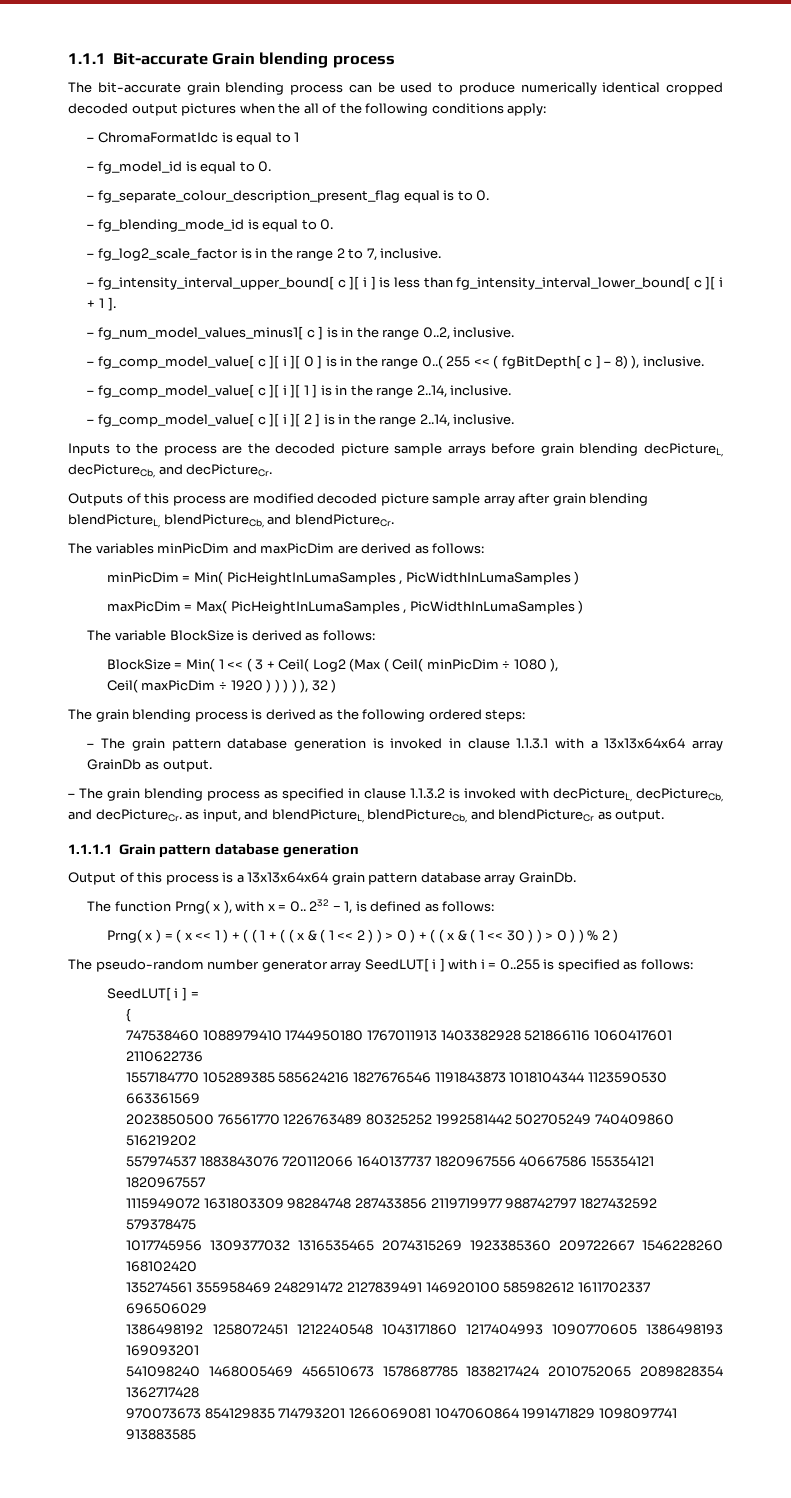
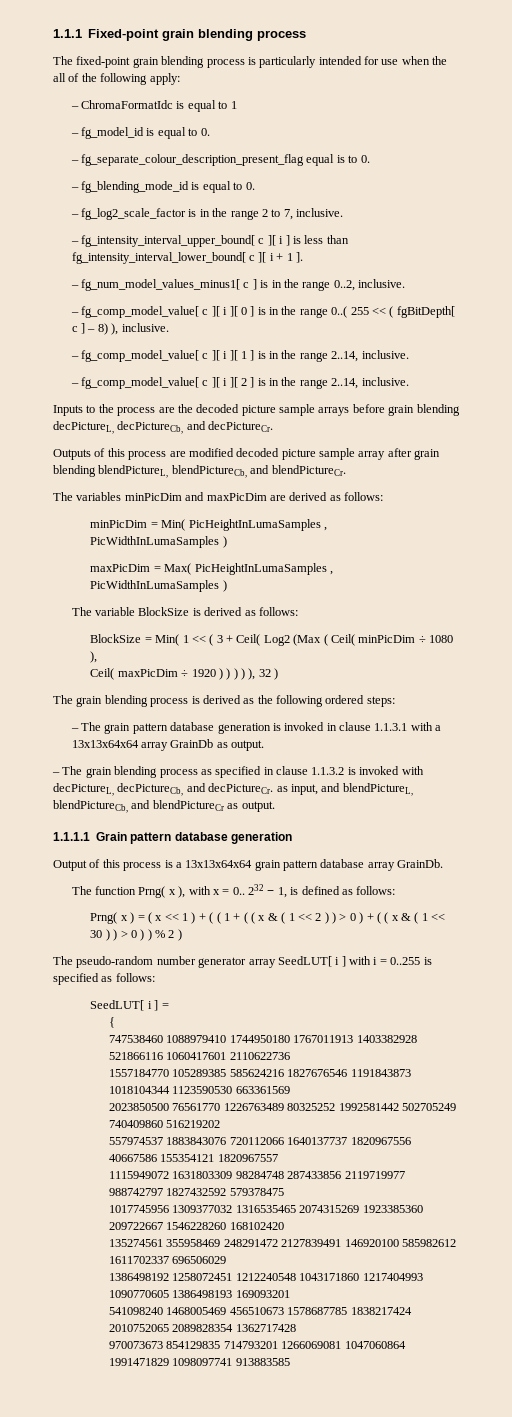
[112,53,255,65] Bit-accurate Grain -> [88,29,195,41] Fixed-point grain
[97,82,723,95] [68,103,237,116] bit-accurate grain blending process can be used to produce numerically identical cropped decoded output pictures -> [76,56,399,68] fixed-point grain blending process is particularly intended for use
[431,103,504,114] conditions -> (148, 79) none

